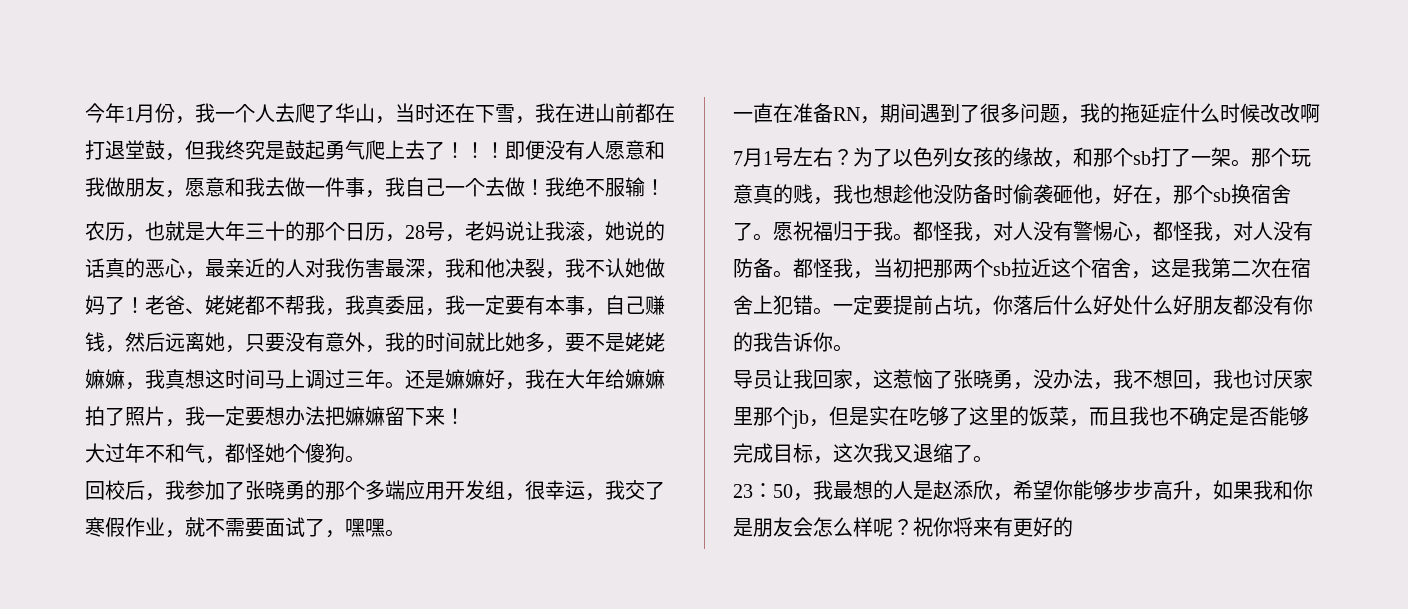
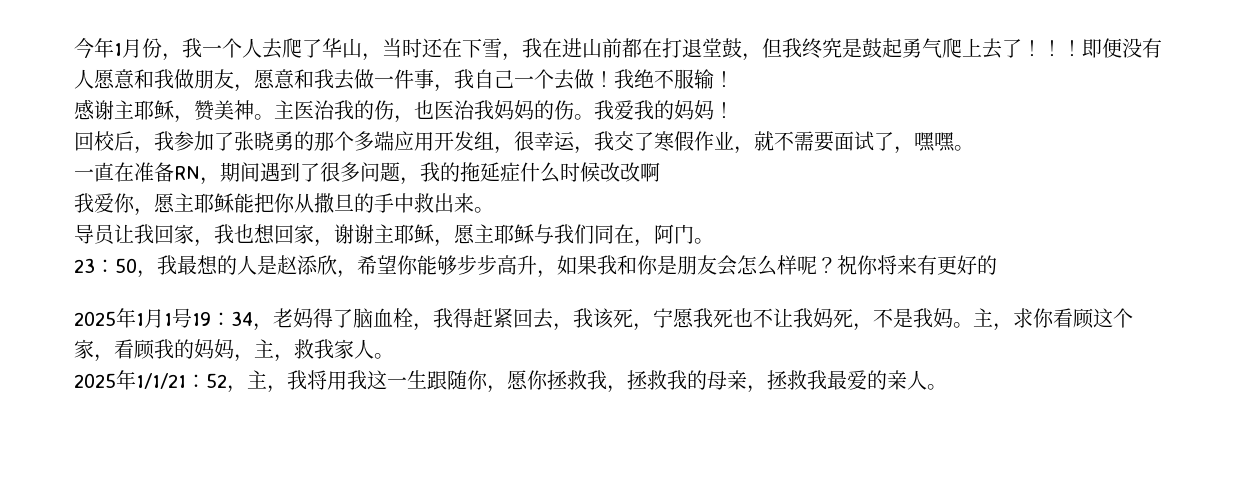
[85,221,665,242] [85,258,665,279] [85,295,665,316] [85,332,665,353] [85,369,665,390] [85,406,465,427] [85,443,365,464] 农历，也就是大年三十的那个日历，28号，老妈说让我滚，她说的话真的恶心，最亲近的人对我伤害最深，我和他决裂，我不认她做妈了！老爸、姥姥都不帮我，我真委屈，我一定要有本事，自己赚钱，然后远离她，只要没有意外，我的时间就比她多，要不是姥姥嫲嫲，我真想这时间马上调过三年。还是嫲嫲好，我在大年给嫲嫲拍了照片，我一定要想办法把嫲嫲留下来！ // 大过年不和气，都怪她个傻狗。 -> [74,99,734,123] 感谢主耶稣，赞美神。主医治我的伤，也医治我妈妈的伤。我爱我的妈妈！
[733,147,1311,168] [733,184,1291,205] [733,221,1313,242] [733,258,1311,279] [733,295,1313,316] [733,332,853,352] [733,369,1313,390] [733,406,1309,429] [733,443,973,464] 7月1号左右？为了以色列女孩的缘故，和那个sb打了一架。那个玩意真的贱，我也想趁他没防备时偷袭砸他，好在，那个sb换宿舍了。愿祝福归于我。都怪我，对人没有警惕心，都怪我，对人没有防备。都怪我，当初把那两个sb拉近这个宿舍，这是我第二次在宿舍上犯错。一定要提前占坑，你落后什么好处什么好朋友都没有你的我告诉你。 // 导员让我回家，这惹恼了张晓勇，没办法，我不想回，我也讨厌家里那个jb，但是实在吃够了这里的饭菜，而且我也不确定是否能够完成目标，这次我又退缩了 -> [74,193,494,216] [74,224,694,247] 我爱你，愿主耶稣能把你从撒旦的手中救出来。 // 导员让我回家，我也想回家，谢谢主耶稣，愿主耶稣与我们同在，阿门
(1073, 527) none -> [74,308,1133,331] [74,339,394,362] [74,370,947,393] // 2025年1月1号19：34，老妈得了脑血栓，我得赶紧回去，我该死，宁愿我死也不让我妈死，不是我妈。主，求你看顾这个家，看顾我的妈妈，主，救我家人。 // 2025年1/1/21：52，主，我将用我这一生跟随你，愿你拯救我，拯救我的母亲，拯救我最爱的亲人。

